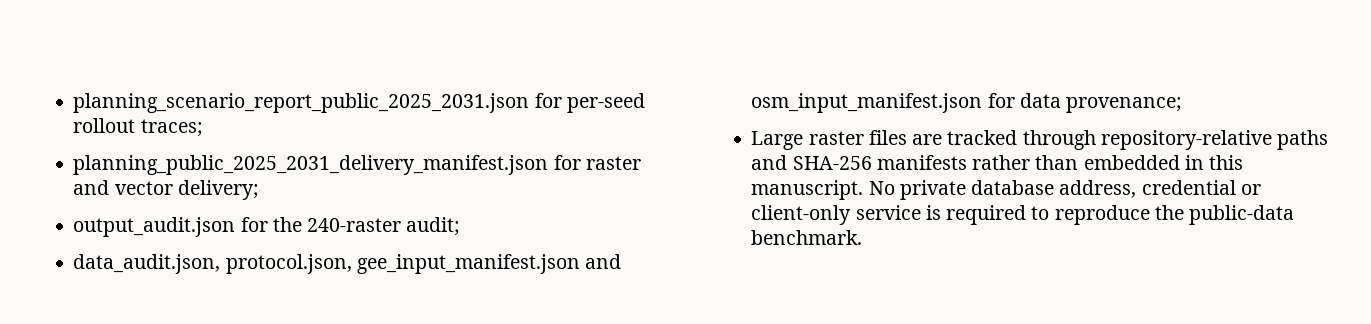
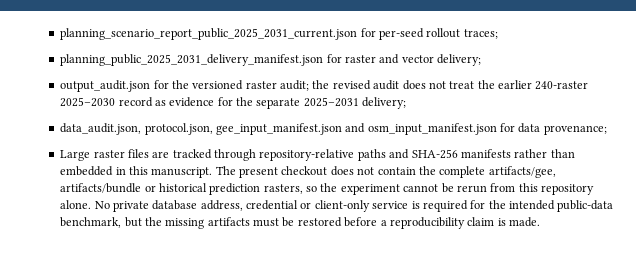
[73,93,530,113] planning_scenario_report_public_2025_2031.json -> [60,28,358,40] planning_scenario_report_public_2025_2031_current.json
[307,217,461,236] 240-raster audit; -> [192,80,589,91] [60,97,407,109] versioned raster audit; the revised audit does not treat the earlier 240-raster 2025–2030 record as evidence for the separate 2025–2031 delivery;
(864, 190) none -> [215,166,556,178] [60,183,595,195] [60,200,92,209] The present checkout does not contain the complete artifacts/gee, artifacts/bundle or historical prediction rasters, so the experiment cannot be rerun from this repository alone.
[1031,205,1295,225] [751,230,863,245] to reproduce the public-data benchmark. -> [470,200,614,212] [60,217,541,229] for the intended public-data benchmark, but the missing artifacts must be restored before a reproducibility claim is made.

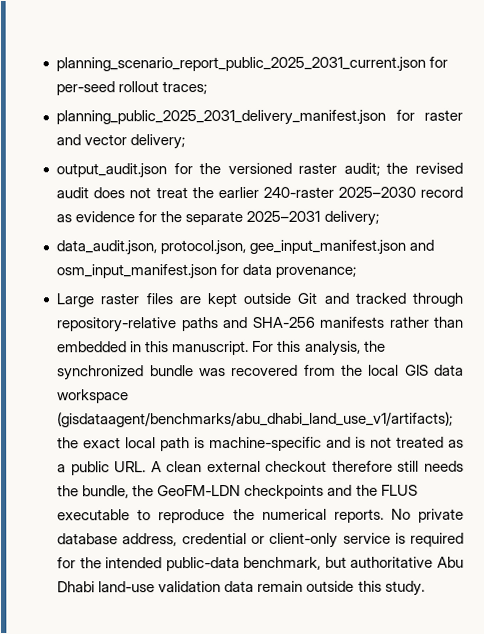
(170, 154) none -> [207,292,349,308] kept outside Git and
[215,166,556,178] [60,183,595,195] [60,200,92,209] The present checkout does not contain the complete artifacts/gee, artifacts/bundle or historical prediction rasters, so the experiment cannot be rerun from this repository alone. -> [252,340,386,356] [57,364,465,381] [57,389,130,404] [57,411,454,428] [57,436,464,452] [57,460,464,476] [57,484,418,499] [57,508,384,524] For this analysis, the synchronized bundle was recovered from the local GIS data workspace (gisdataagent/benchmarks/abu_dhabi_land_use_v1/artifacts); the exact local path is machine-specific and is not treated as a public URL. A clean external checkout therefore still needs the bundle, the GeoFM-LDN checkpoints and the FLUS executable to reproduce the numerical reports.
[144,217,541,229] the missing artifacts must be restored before a reproducibility claim is made. -> [350,556,464,568] [57,580,425,596] authoritative Abu Dhabi land-use validation data remain outside this study.

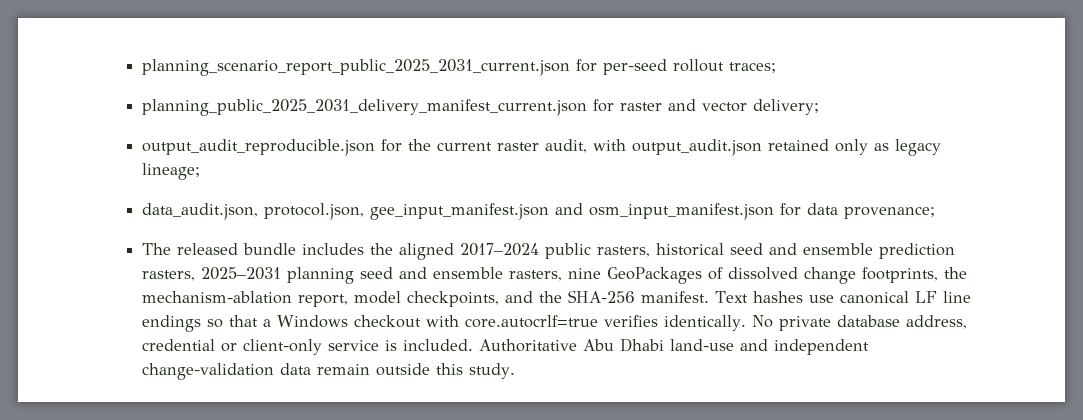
[56,109,387,126] planning_public_2025_2031_delivery_manifest.json -> [141,99,587,116] planning_public_2025_2031_delivery_manifest_current.json
[56,162,463,179] [56,186,463,199] [56,210,379,226] output_audit.json for the versioned raster audit; the revised audit does not treat the earlier 240-raster 2025–2030 record as evidence for the separate 2025–2031 delivery; -> [141,139,941,156] [141,163,200,180] output_audit_reproducible.json for the current raster audit, with output_audit.json retained only as legacy lineage;
[56,292,463,308] [57,316,464,333] [57,340,386,356] [57,364,465,381] [57,389,130,404] [57,411,454,428] [57,436,464,452] [57,460,464,476] [57,484,418,499] [57,508,384,524] Large raster files are kept outside Git and tracked through repository-relative paths and SHA-256 manifests rather than embedded in this manuscript. For this analysis, the synchronized bundle was recovered from the local GIS data workspace (gisdataagent/benchmarks/abu_dhabi_land_use_v1/artifacts); the exact local path is machine-specific and is not treated as a public URL. A clean external checkout therefore still needs the bundle, the GeoFM-LDN checkpoints and the FLUS executable to reproduce the numerical reports. -> [141,243,955,260] [141,267,967,284] [141,290,971,307] [141,315,746,332] The released bundle includes the aligned 2017–2024 public rasters, historical seed and ensemble prediction rasters, 2025–2031 planning seed and ensemble rasters, nine GeoPackages of dissolved change footprints, the mechanism-ablation report, model checkpoints, and the SHA-256 manifest. Text hashes use canonical LF line endings so that a Windows checkout with core.autocrlf=true verifies identically.
[410,532,464,547] [57,556,464,572] [57,581,222,593] required for the intended public-data benchmark, but authoritative Abu Dhabi land-use validation -> [402,338,869,355] [141,363,274,380] included. Authoritative Abu Dhabi land-use and independent change-validation

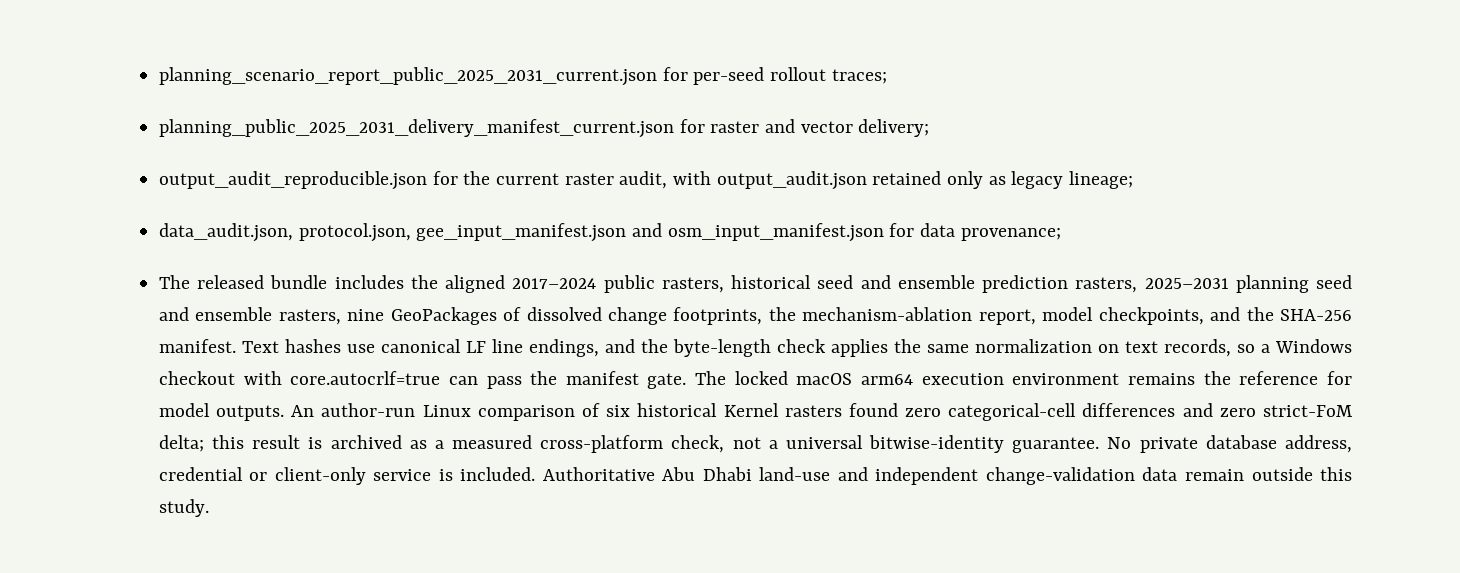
[141,315,258,332] endings so that -> [528,339,1255,357] endings, and the byte-length check applies the same normalization on text records, so
[603,315,746,331] verifies identically. -> [448,371,1352,389] [158,403,1352,421] [158,435,1100,453] can pass the manifest gate. The locked macOS arm64 execution environment remains the reference for model outputs. An author-run Linux comparison of six historical Kernel rasters found zero categorical-cell differences and zero strict-FoM delta; this result is archived as a measured cross-platform check, not a universal bitwise-identity guarantee.

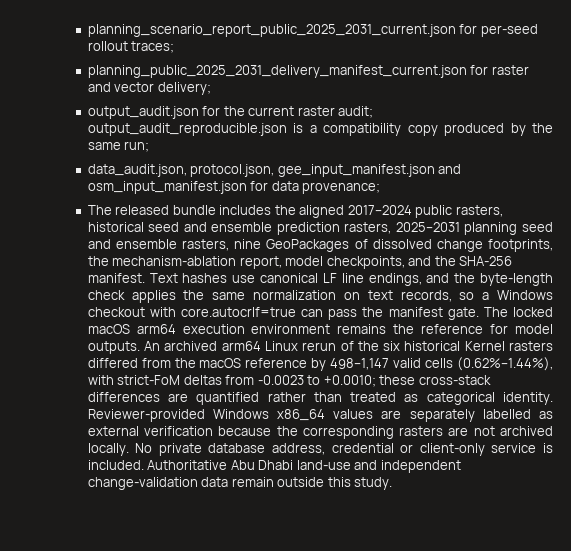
[158,171,427,190] output_audit_reproducible.json -> [87,106,199,119] output_audit.json
[619,171,1133,190] audit, with output_audit.json retained only as legacy lineage; -> [338,106,374,118] [87,123,553,136] [87,141,150,152] audit; output_audit_reproducible.json is a compatibility copy produced by the same run;
[321,403,1352,421] [158,435,1100,453] author-run Linux comparison of six historical Kernel rasters found zero categorical-cell differences and zero strict-FoM delta; this result is archived as a measured cross-platform check, not a universal bitwise-identity guarantee. -> [164,341,553,351] [87,357,553,371] [87,375,491,387] [87,392,554,405] [87,409,553,422] [87,426,554,439] [87,443,129,456] archived arm64 Linux rerun of the six historical Kernel rasters differed from the macOS reference by 498–1,147 valid cells (0.62%–1.44%), with strict-FoM deltas from -0.0023 to +0.0010; these cross-stack differences are quantified rather than treated as categorical identity. Reviewer-provided Windows x86_64 values are separately labelled as external verification because the corresponding rasters are not archived locally.

